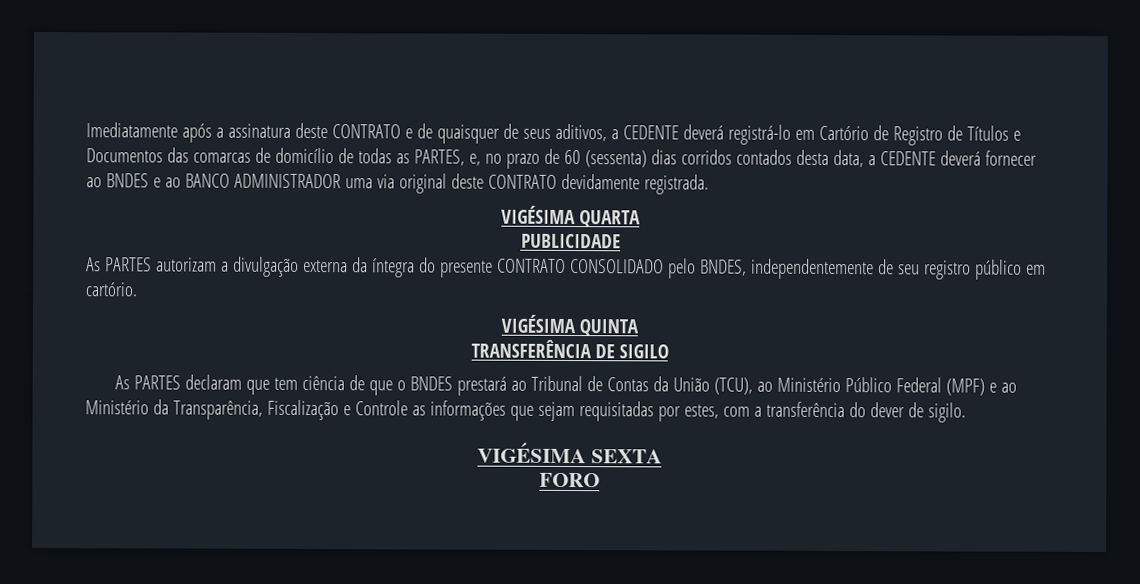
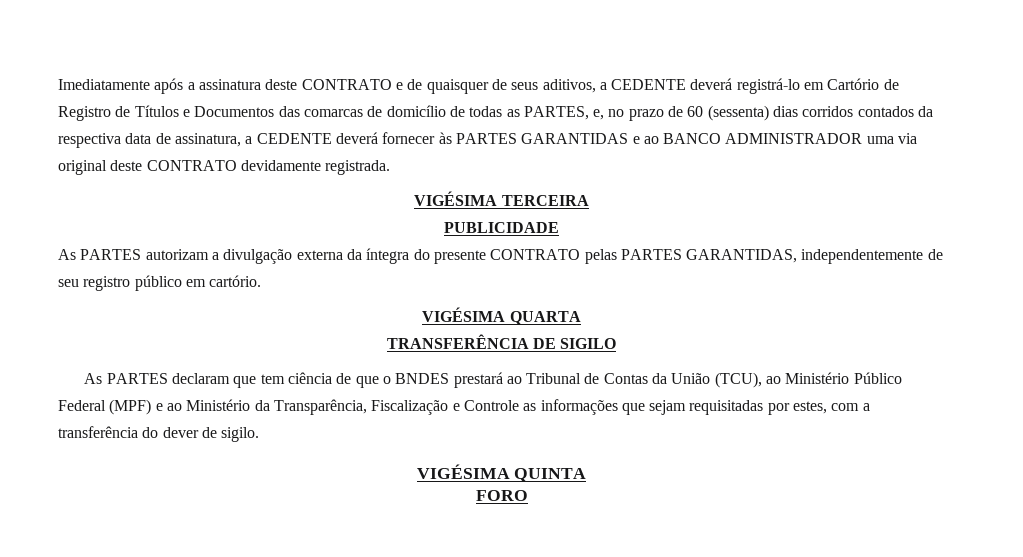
[795,149,864,168] desta data, -> [918,106,934,117] [58,133,241,148] da respectiva data de assinatura,
[86,173,149,188] ao BNDES -> [438,132,629,144] às PARTES GARANTIDAS
[578,210,641,228] QUARTA -> [501,195,589,206] TERCEIRA
[569,258,747,279] CONSOLIDADO pelo BNDES, -> [584,249,798,264] pelas PARTES GARANTIDAS,
[578,319,639,337] QUINTA -> [509,311,581,325] QUARTA
[590,449,662,464] SEXTA -> [514,468,587,482] QUINTA

